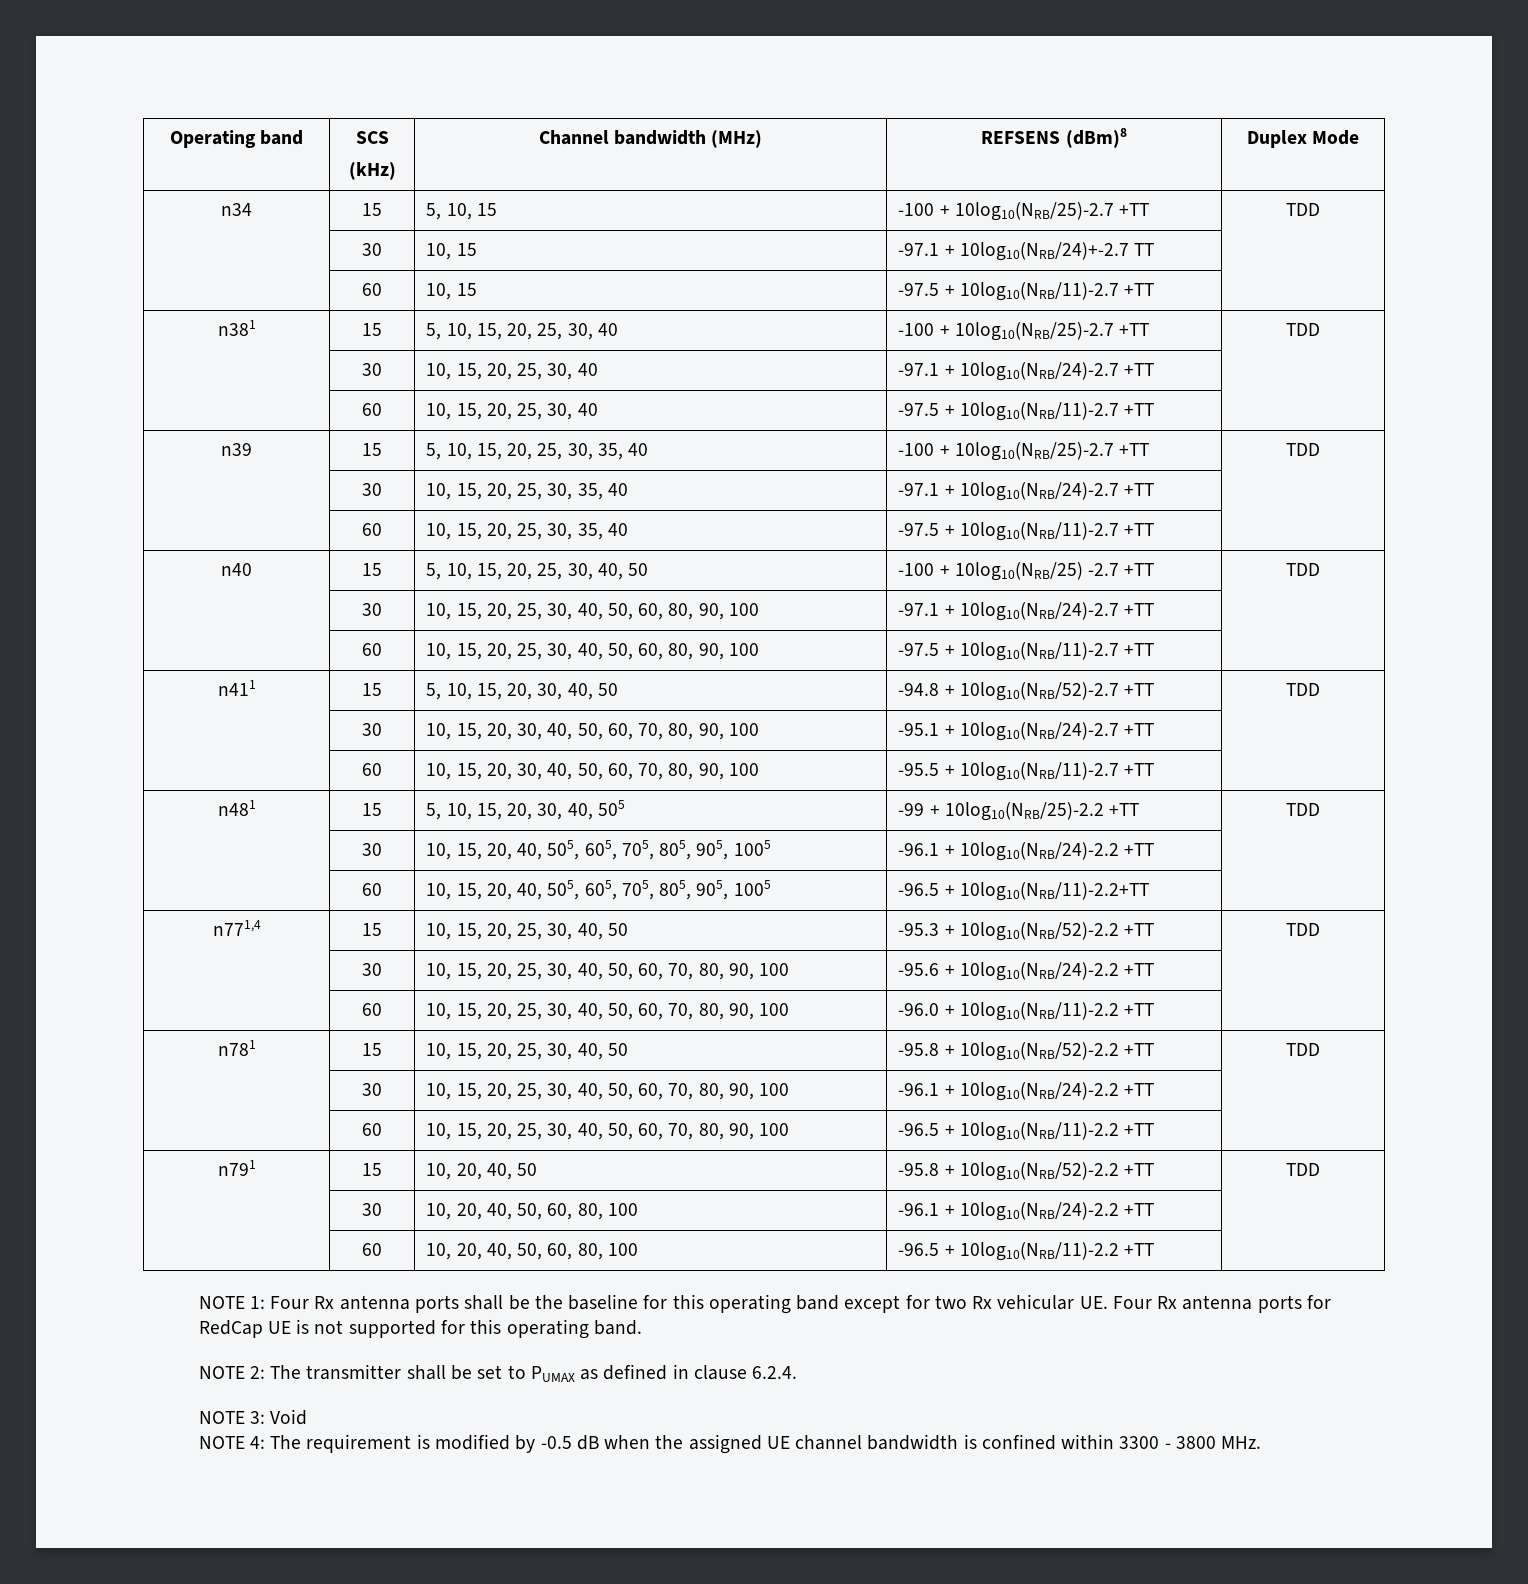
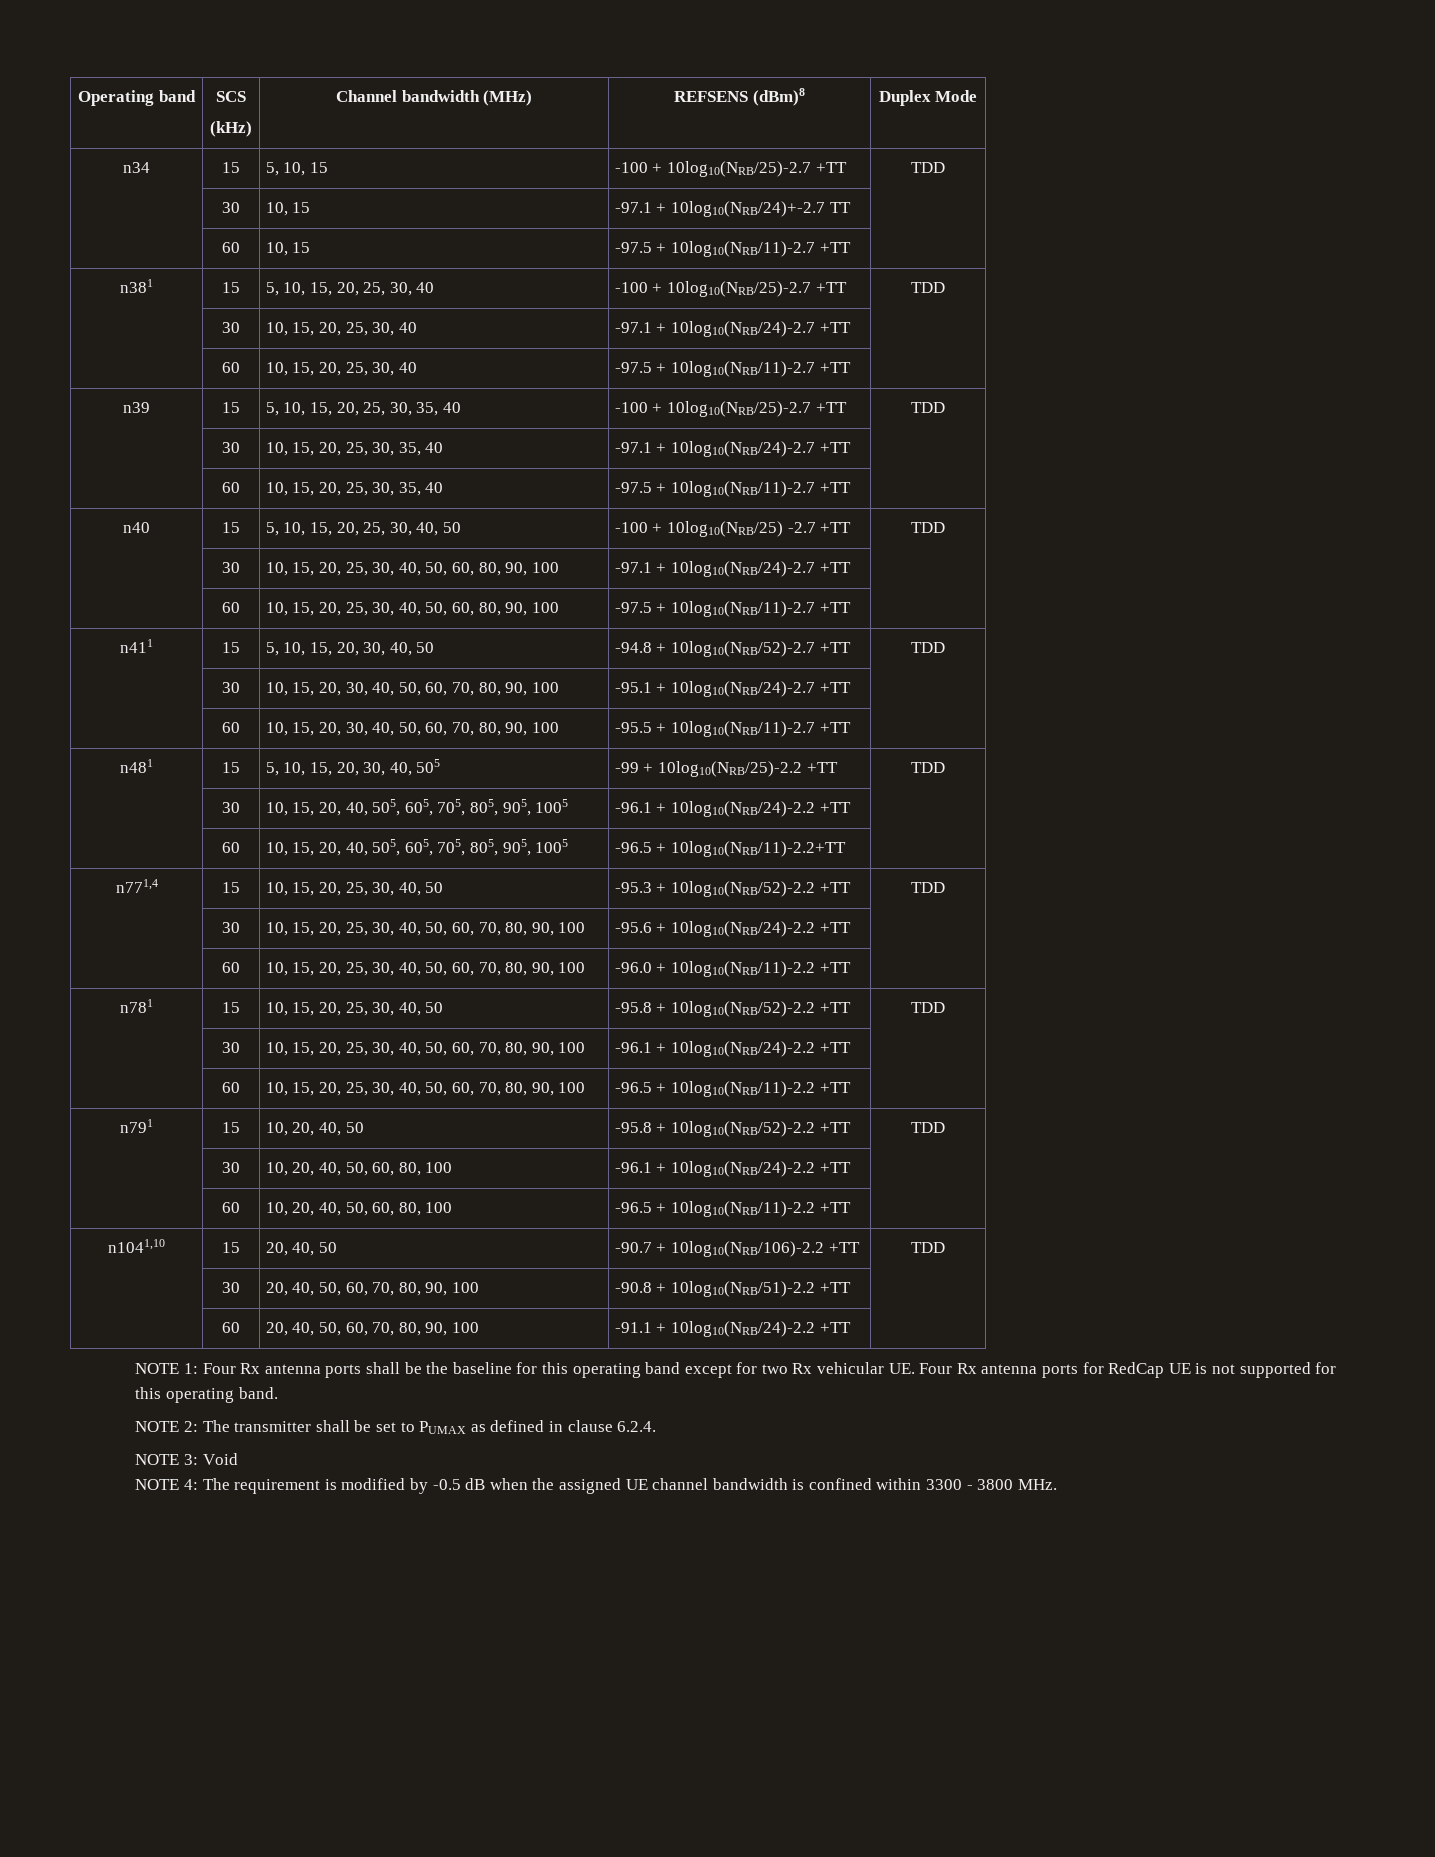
(1155, 1249) none -> [108,1239,165,1253] [222,1242,240,1253] [265,1242,338,1256] [614,1241,860,1257] [911,1242,946,1253] [222,1282,240,1293] [265,1282,479,1296] [614,1281,851,1297] [222,1322,240,1333] [265,1322,479,1336] [614,1321,851,1337] // n1041,10 | 15 | 20, 40, 50 | -90.7 + 10log10(NRB/106)-2.2 +TT | TDD // | 30 | 20, 40, 50, 60, 70, 80, 90, 100 | -90.8 + 10log10(NRB/51)-2.2 +TT | // | 60 | 20, 40, 50, 60, 70, 80, 90, 100 | -91.1 + 10log10(NRB/24)-2.2 +TT |

